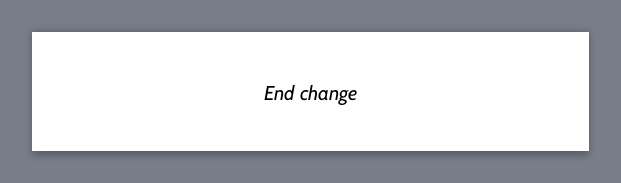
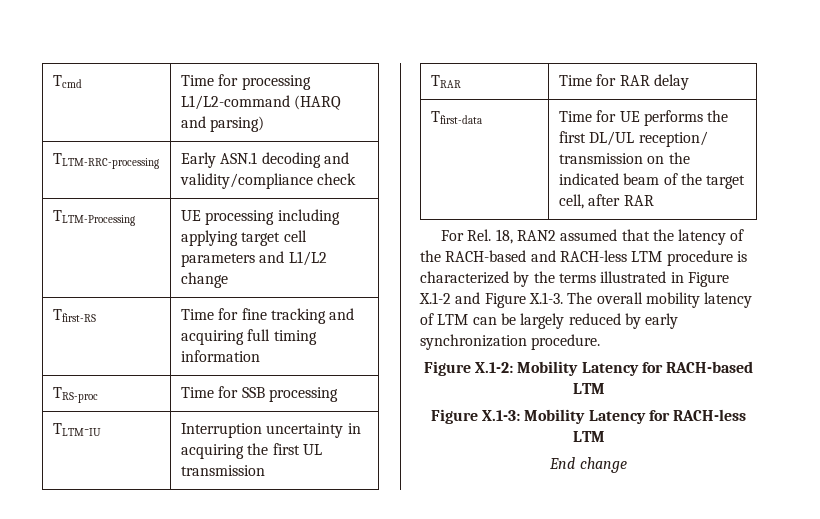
(264, 93) none -> [52,75,82,88] [180,74,311,90] [180,95,342,110] [180,116,265,132] [52,153,159,169] [180,152,349,168] [179,173,357,189] [52,210,135,226] [180,209,340,225] [180,230,307,246] [180,251,327,267] [180,272,228,288] [52,309,96,322] [180,308,355,324] [180,329,317,345] [180,350,260,362] [52,387,98,403] [180,386,338,402] [52,423,101,436] [180,423,361,438] [180,443,322,459] [180,465,265,476] [430,75,461,88] [558,74,689,90] [430,111,482,124] [558,110,729,126] [558,131,708,147] [558,152,690,164] [558,173,746,189] [558,194,654,209] [440,229,745,245] [420,250,747,266] [420,271,729,287] [419,292,753,308] [420,313,679,329] [420,334,601,350] [423,361,754,376] [572,383,605,394] [430,409,747,424] [572,431,605,442] Tcmd | Time for processing L1/L2-command (HARQ and parsing) // TLTM-RRC-processing | Early ASN.1 decoding and validity/compliance check // TLTM-Processing | UE processing including applying target cell parameters and L1/L2 change // Tfirst-RS | Time for fine tracking and acquiring full timing information // TRS-proc | Time for SSB processing // TLTM-IU | Interruption uncertainty in acquiring the first UL transmission // TRAR | Time for RAR delay // Tfirst-data | Time for UE performs the first DL/UL reception/ transmission on the indicated beam of the target cell, after RAR // For Rel. 18, RAN2 assumed that the latency of the RACH-based and RACH-less LTM procedure is characterized by the terms illustrated in Figure X.1-2 and Figure X.1-3. The overall mobility latency of LTM can be largely reduced by early synchronization procedure. // Figure X.1-2: Mobility Latency for RACH-based LTM // Figure X.1-3: Mobility Latency for RACH-less LTM //

